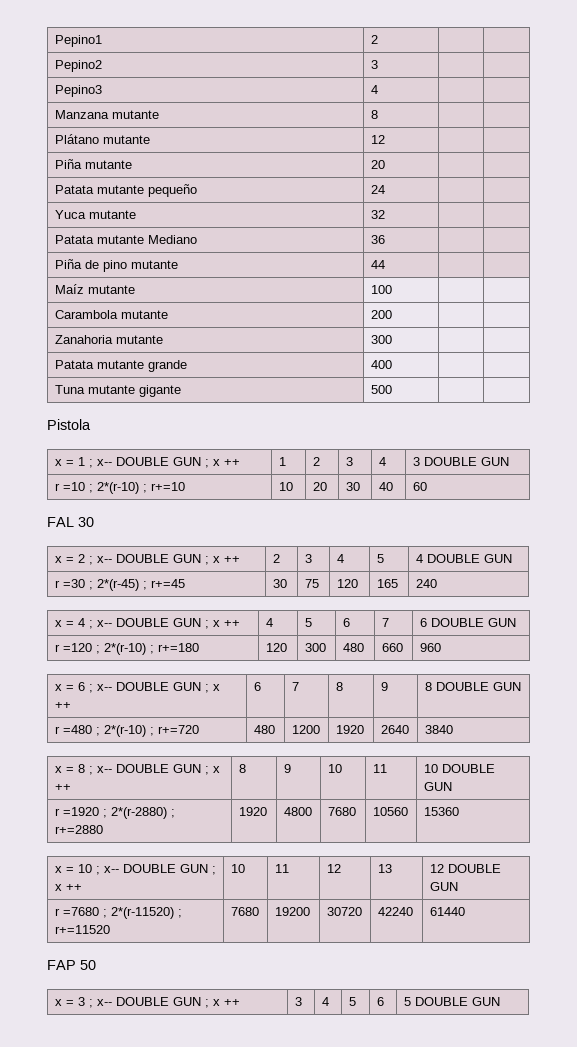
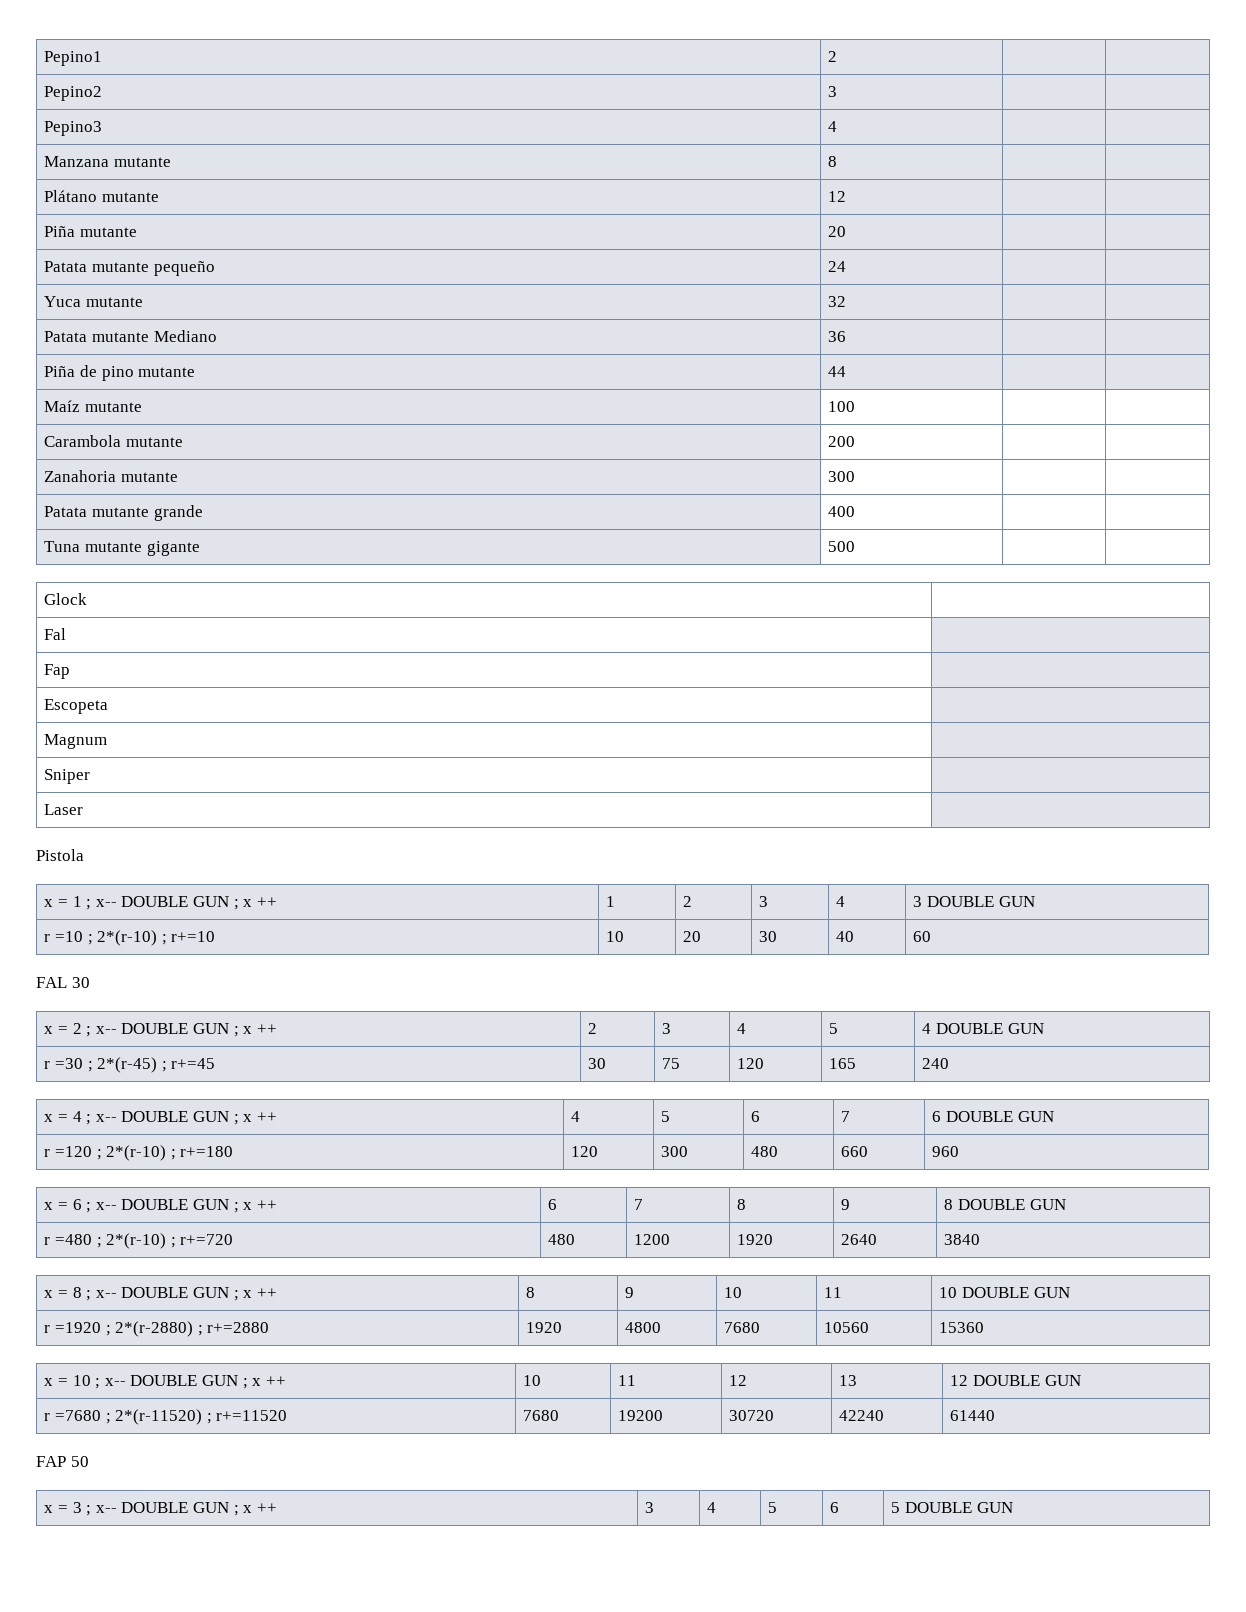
(392, 389) none -> [44,593,88,605] [44,628,67,640] [44,664,71,679] [44,699,109,714] [44,734,108,749] [44,769,91,784] [44,804,84,815] // Glock | // Fal | // Fap | // Escopeta | // Magnum | // Sniper | // Laser |

